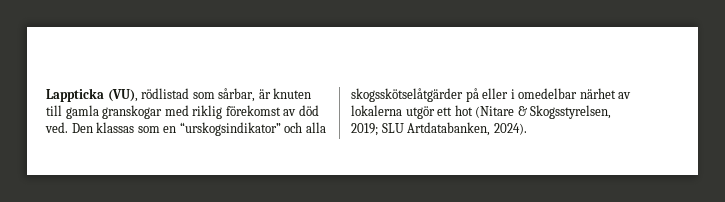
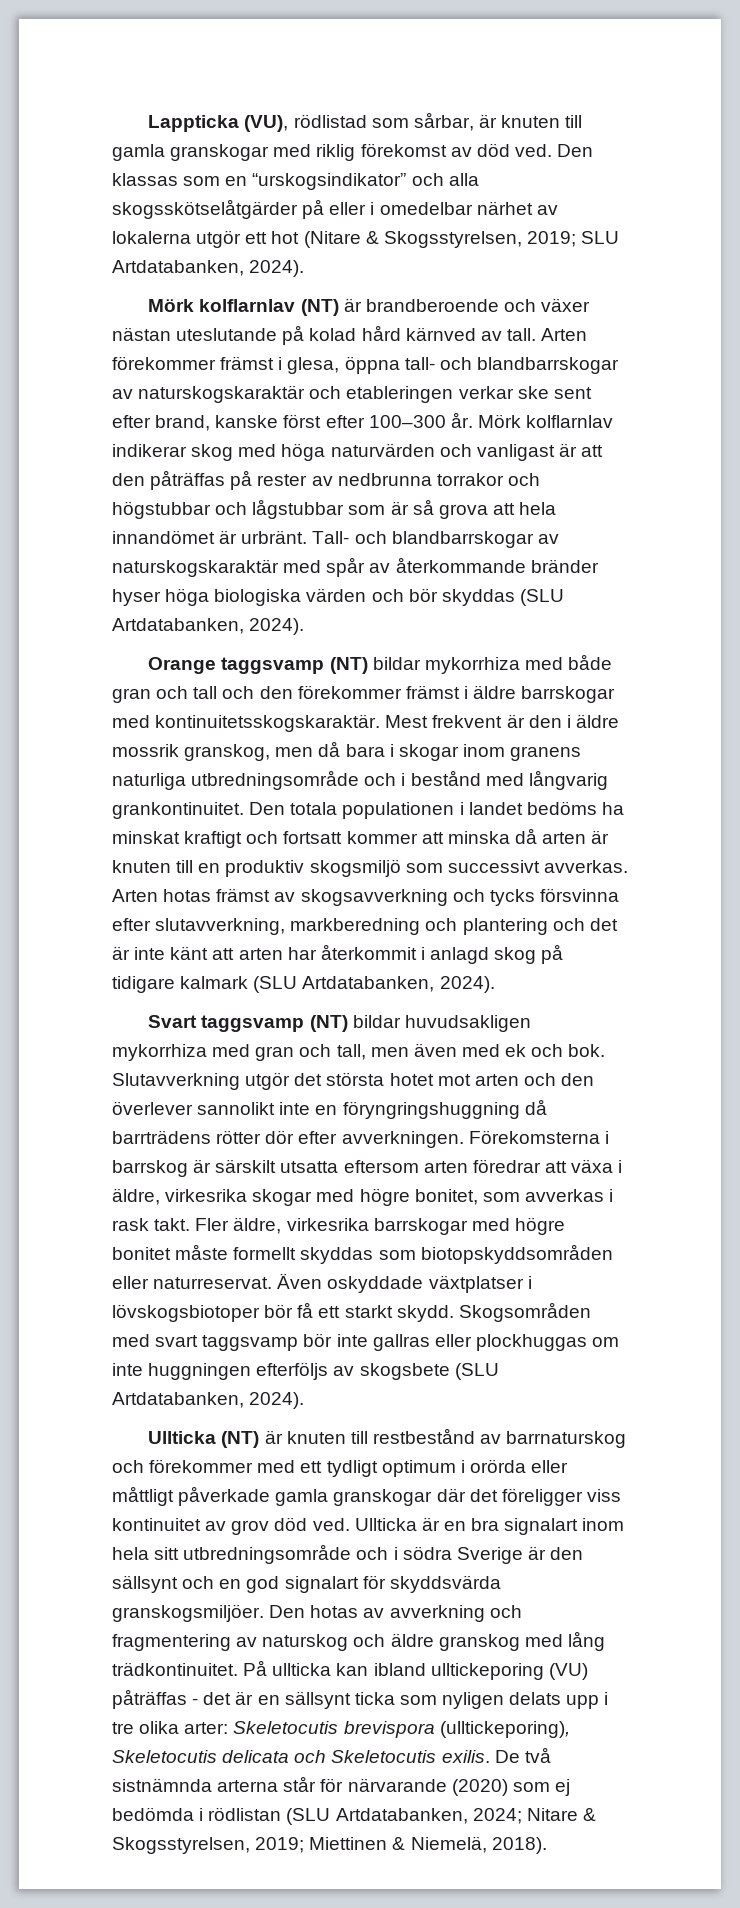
(527, 129) none -> [148,298,591,316] [112,325,588,345] [112,356,619,374] [112,385,592,403] [112,412,614,431] [112,443,604,461] [112,470,540,490] [112,499,557,519] [112,530,559,548] [112,557,599,577] [112,588,564,606] [112,618,305,635] [148,654,613,674] [112,685,616,703] [112,714,619,732] [112,741,582,761] [112,770,608,790] [112,801,624,819] [112,828,610,848] [112,859,628,877] [112,888,619,906] [112,918,618,935] [112,944,564,964] [112,976,495,993] [148,1015,531,1032] [112,1043,606,1061] [112,1072,595,1090] [112,1099,547,1119] [112,1130,609,1148] [112,1159,623,1177] [112,1188,614,1206] [112,1217,565,1235] [112,1244,613,1264] [112,1273,532,1293] [112,1302,591,1322] [112,1333,620,1351] [112,1362,499,1380] [112,1392,305,1409] [148,1428,627,1448] [112,1459,569,1477] [112,1486,621,1506] [112,1517,625,1535] [112,1544,584,1564] [112,1575,501,1593] [112,1604,522,1622] [112,1631,605,1651] [112,1660,588,1680] [112,1689,609,1709] [112,1721,570,1738] [112,1747,551,1763] [112,1776,570,1796] [112,1807,596,1825] [112,1836,547,1854] // Mörk kolflarnlav (NT) är brandberoende och växer nästan uteslutande på kolad hård kärnved av tall. Arten förekommer främst i glesa, öppna tall- och blandbarrskogar av naturskogskaraktär och etableringen verkar ske sent efter brand, kanske först efter 100–300 år. Mörk kolflarnlav indikerar skog med höga naturvärden och vanligast är att den påträffas på rester av nedbrunna torrakor och högstubbar och lågstubbar som är så grova att hela innandömet är urbränt. Tall- och blandbarrskogar av naturskogskaraktär med spår av återkommande bränder hyser höga biologiska värden och bör skyddas (SLU Artdatabanken, 2024). // Orange taggsvamp (NT) bildar mykorrhiza med både gran och tall och den förekommer främst i äldre barrskogar med kontinuitetsskogskaraktär. Mest frekvent är den i äldre mossrik granskog, men då bara i skogar inom granens naturliga utbredningsområde och i bestånd med långvarig grankontinuitet. Den totala populationen i landet bedöms ha minskat kraftigt och fortsatt kommer att minska då arten är knuten till en produktiv skogsmiljö som successivt avverkas. Arten hotas främst av skogsavverkning och tycks försvinna efter slutavverkning, markberedning och plantering och det är inte känt att arten har återkommit i anlagd skog på tidigare kalmark (SLU Artdatabanken, 2024). // Svart taggsvamp (NT) bildar huvudsakligen mykorrhiza med gran och tall, men även med ek och bok. Slutavverkning utgör det största hotet mot arten och den överlever sannolikt inte en föryngringshuggning då barrträdens rötter dör efter avverkningen. Förekomsterna i barrskog är särskilt utsatta eftersom arten föredrar att växa i äldre, virkesrika skogar med högre bonitet, som avverkas i rask takt. Fler äldre, virkesrika barrskogar med högre bonitet måste formellt skyddas som biotopskyddsområden eller naturreservat. Även oskyddade växtplatser i lövskogsbiotoper bör få ett starkt skydd. Skogsområden med svart taggsvamp bör inte gallras eller plockhuggas om inte huggningen efterföljs av skogsbete (SLU Artdatabanken, 2024). // Ullticka (NT) är knuten till restbestånd av barrnaturskog och förekommer med ett tydligt optimum i orörda eller måttligt påverkade gamla granskogar där det föreligger viss kontinuitet av grov död ved. Ullticka är en bra signalart inom hela sitt utbredningsområde och i södra Sverige är den sällsynt och en god signalart för skyddsvärda granskogsmiljöer. Den hotas av avverkning och fragmentering av naturskog och äldre granskog med lång trädkontinuitet. På ullticka kan ibland ulltickeporing (VU) påträffas - det är en sällsynt ticka som nyligen delats upp i tre olika arter: Skeletocutis brevispora (ulltickeporing), Skeletocutis delicata och Skeletocutis exilis. De två sistnämnda arterna står för närvarande (2020) som ej bedömda i rödlistan (SLU Artdatabanken, 2024; Nitare & Skogsstyrelsen, 2019; Miettinen & Niemelä, 2018).

